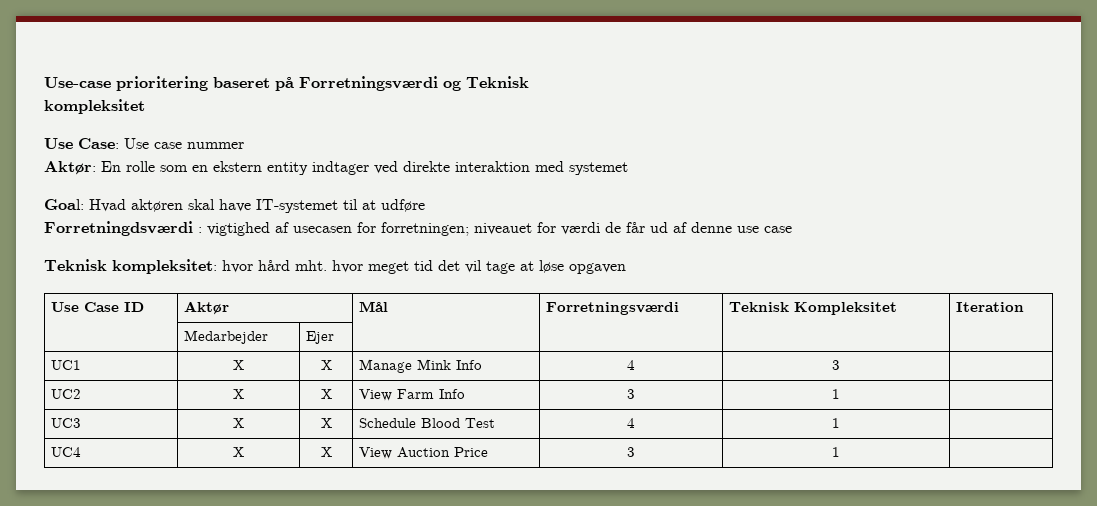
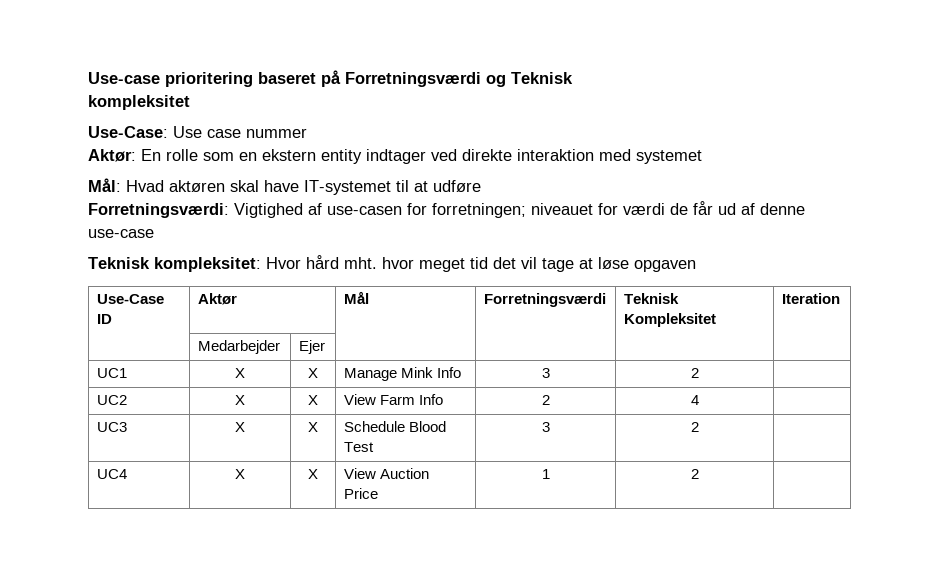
[44,138,119,149] Use Case: -> [88,126,168,138] Use-Case:
[44,199,84,210] Goal: -> [88,178,121,192] Mål:
[44,221,352,236] Forretningdsværdi : vigtighed af usecasen -> [88,203,402,218] Forretningsværdi: Vigtighed af use-casen
[737,226,792,233] use case -> [88,229,154,238] use-case
[222,260,253,273] hvor -> [266,257,301,269] Hvor
[50,302,119,312] Use Case -> [96,294,164,304] Use-Case
[627,360,635,370] [832,360,840,370] 4 | 3 -> [541,368,550,378] [690,368,699,378] 3 | 2
[627,389,635,399] [832,389,840,399] 3 | 1 -> [541,395,550,405] [690,395,699,405] 2 | 4
[627,418,635,428] [832,418,840,428] 4 | 1 -> [541,422,550,432] [690,422,699,432] 3 | 2
[627,447,635,457] [832,447,840,457] | 3 | 1 -> [541,469,550,479] [690,469,699,479] | 1 | 2

